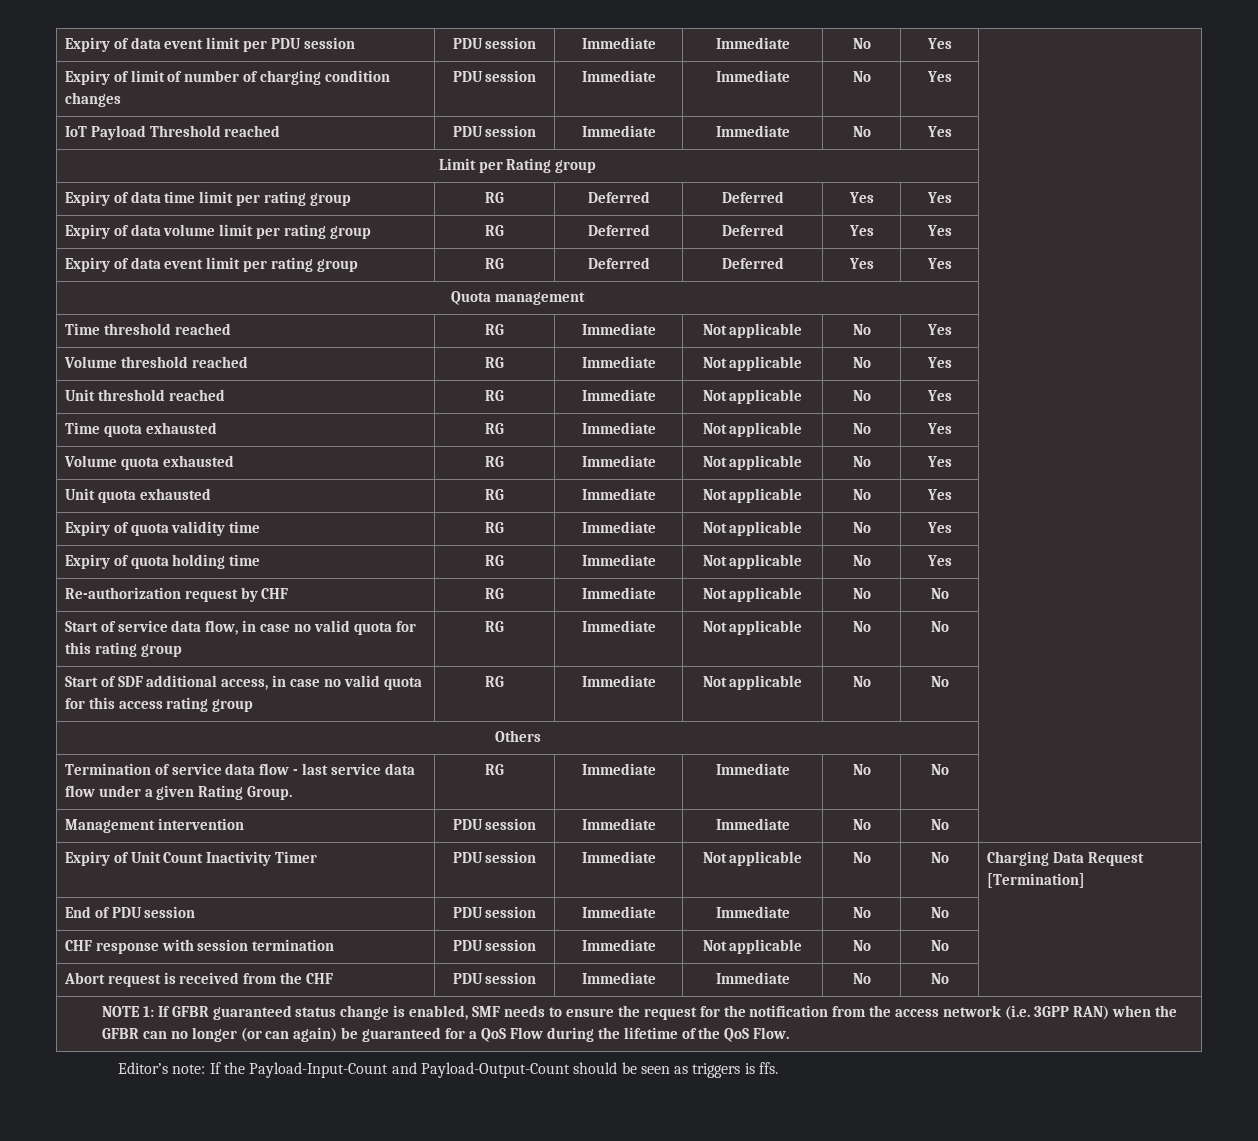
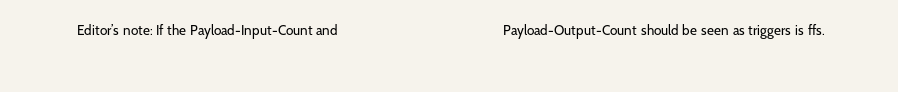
[64,37,356,52] [452,37,537,49] [581,37,656,49] [715,37,790,49] [852,38,871,49] [926,38,952,49] [64,70,391,85] [64,92,121,107] [452,70,537,82] [581,70,656,82] [715,70,790,82] [852,71,871,82] [926,71,952,82] [64,125,281,140] [452,125,537,137] [581,125,656,137] [715,125,790,137] [852,126,871,137] [926,126,952,137] [438,158,597,173] [64,191,352,206] [485,192,504,203] [587,191,650,203] [721,191,784,203] [848,192,874,203] [926,192,952,203] [64,224,372,239] [485,225,504,236] [587,224,650,236] [721,224,784,236] [848,225,874,236] [926,225,952,236] [64,257,359,272] [485,258,504,269] [587,257,650,269] [721,257,784,269] [848,258,874,269] [926,258,952,269] [451,291,585,305] [64,323,231,335] [485,324,504,335] [581,323,656,335] [702,323,803,338] [852,324,871,335] [926,324,952,335] [63,356,248,368] [485,357,504,368] [581,356,656,368] [702,356,803,371] [852,357,871,368] [926,357,952,368] [64,389,225,401] [485,390,504,401] [581,389,656,401] [702,389,803,404] [852,390,871,401] [926,390,952,401] [64,422,217,437] [485,423,504,434] [581,422,656,434] [702,422,803,437] [852,423,871,434] [926,423,952,434] [63,455,234,470] [485,456,504,467] [581,455,656,467] [702,455,803,470] [852,456,871,467] [926,456,952,467] [64,488,211,503] [485,489,504,500] [581,488,656,500] [702,488,803,503] [852,489,871,500] [926,489,952,500] [64,521,261,536] [485,522,504,533] [581,521,656,533] [702,521,803,536] [852,522,871,533] [926,522,952,533] [64,554,261,569] [485,555,504,566] [581,554,656,566] [702,554,803,569] [852,555,871,566] [926,555,952,566] [64,587,289,602] [485,588,504,599] [581,587,656,599] [702,587,803,602] [852,588,871,599] [930,588,949,599] [64,620,416,635] [64,642,182,657] [485,621,504,632] [581,620,656,632] [702,620,803,635] [852,621,871,632] [930,621,949,632] [64,675,422,690] [64,697,254,712] [485,676,504,687] [581,675,656,687] [702,675,803,690] [852,676,871,687] [930,676,949,687] [494,730,541,742] [64,763,416,775] [64,785,293,800] [485,764,504,775] [581,763,656,775] [715,763,790,775] [852,764,871,775] [930,764,949,775] [64,818,244,833] [452,818,537,830] [581,818,656,830] [715,818,790,830] [852,819,871,830] [930,819,949,830] [64,851,318,866] [452,851,537,863] [581,851,656,863] [702,851,803,866] [852,852,871,863] [930,852,949,863] [986,851,1144,866] [986,873,1085,888] [64,906,196,918] [452,906,537,918] [581,906,656,918] [715,906,790,918] [852,907,871,918] [930,907,949,918] [64,939,335,954] [452,939,537,951] [581,939,656,951] [702,939,803,954] [852,940,871,951] [930,940,949,951] [63,972,334,987] [452,972,537,984] [581,972,656,984] [715,972,790,984] [852,973,871,984] [930,973,949,984] [101,1005,1177,1020] [101,1027,790,1042] Expiry of data event limit per PDU session | PDU session | Immediate | Immediate | No | Yes | // Expiry of limit of number of charging condition changes | PDU session | Immediate | Immediate | No | Yes | // IoT Payload Threshold reached | PDU session | Immediate | Immediate | No | Yes | // Limit per Rating group | // Expiry of data time limit per rating group | RG | Deferred | Deferred | Yes | Yes | // Expiry of data volume limit per rating group | RG | Deferred | Deferred | Yes | Yes | // Expiry of data event limit per rating group | RG | Deferred | Deferred | Yes | Yes | // Quota management | // Time threshold reached | RG | Immediate | Not applicable | No | Yes | // Volume threshold reached | RG | Immediate | Not applicable | No | Yes | // Unit threshold reached | RG | Immediate | Not applicable | No | Yes | // Time quota exhausted | RG | Immediate | Not applicable | No | Yes | // Volume quota exhausted | RG | Immediate | Not applicable | No | Yes | // Unit quota exhausted | RG | Immediate | Not applicable | No | Yes | // Expiry of quota validity time | RG | Immediate | Not applicable | No | Yes | // Expiry of quota holding time | RG | Immediate | Not applicable | No | Yes | // Re-authorization request by CHF | RG | Immediate | Not applicable | No | No | // Start of service data flow, in case no valid quota for this rating group | RG | Immediate | Not applicable | No | No | // Start of SDF additional access, in case no valid quota for this access rating group | RG | Immediate | Not applicable | No | No | // Others | // Termination of service data flow - last service data flow under a given Rating Group. | RG | Immediate | Immediate | No | No | // Management intervention | PDU session | Immediate | Immediate | No | No | // Expiry of Unit Count Inactivity Timer | PDU session | Immediate | Not applicable | No | No | Charging Data Request [Termination] // End of PDU session | PDU session | Immediate | Immediate | No | No | // CHF response with session termination | PDU session | Immediate | Not applicable | No | No | // Abort request is received from the CHF | PDU session | Immediate | Immediate | No | No | // NOTE 1: If GFBR guaranteed status change is enabled, SMF needs to ensure the request for the notification from the access network (i.e. 3GPP RAN) when the GFBR can no longer (or can again) be guaranteed for a QoS Flow during the lifetime of the QoS Flow. // -> (77, 29) none

